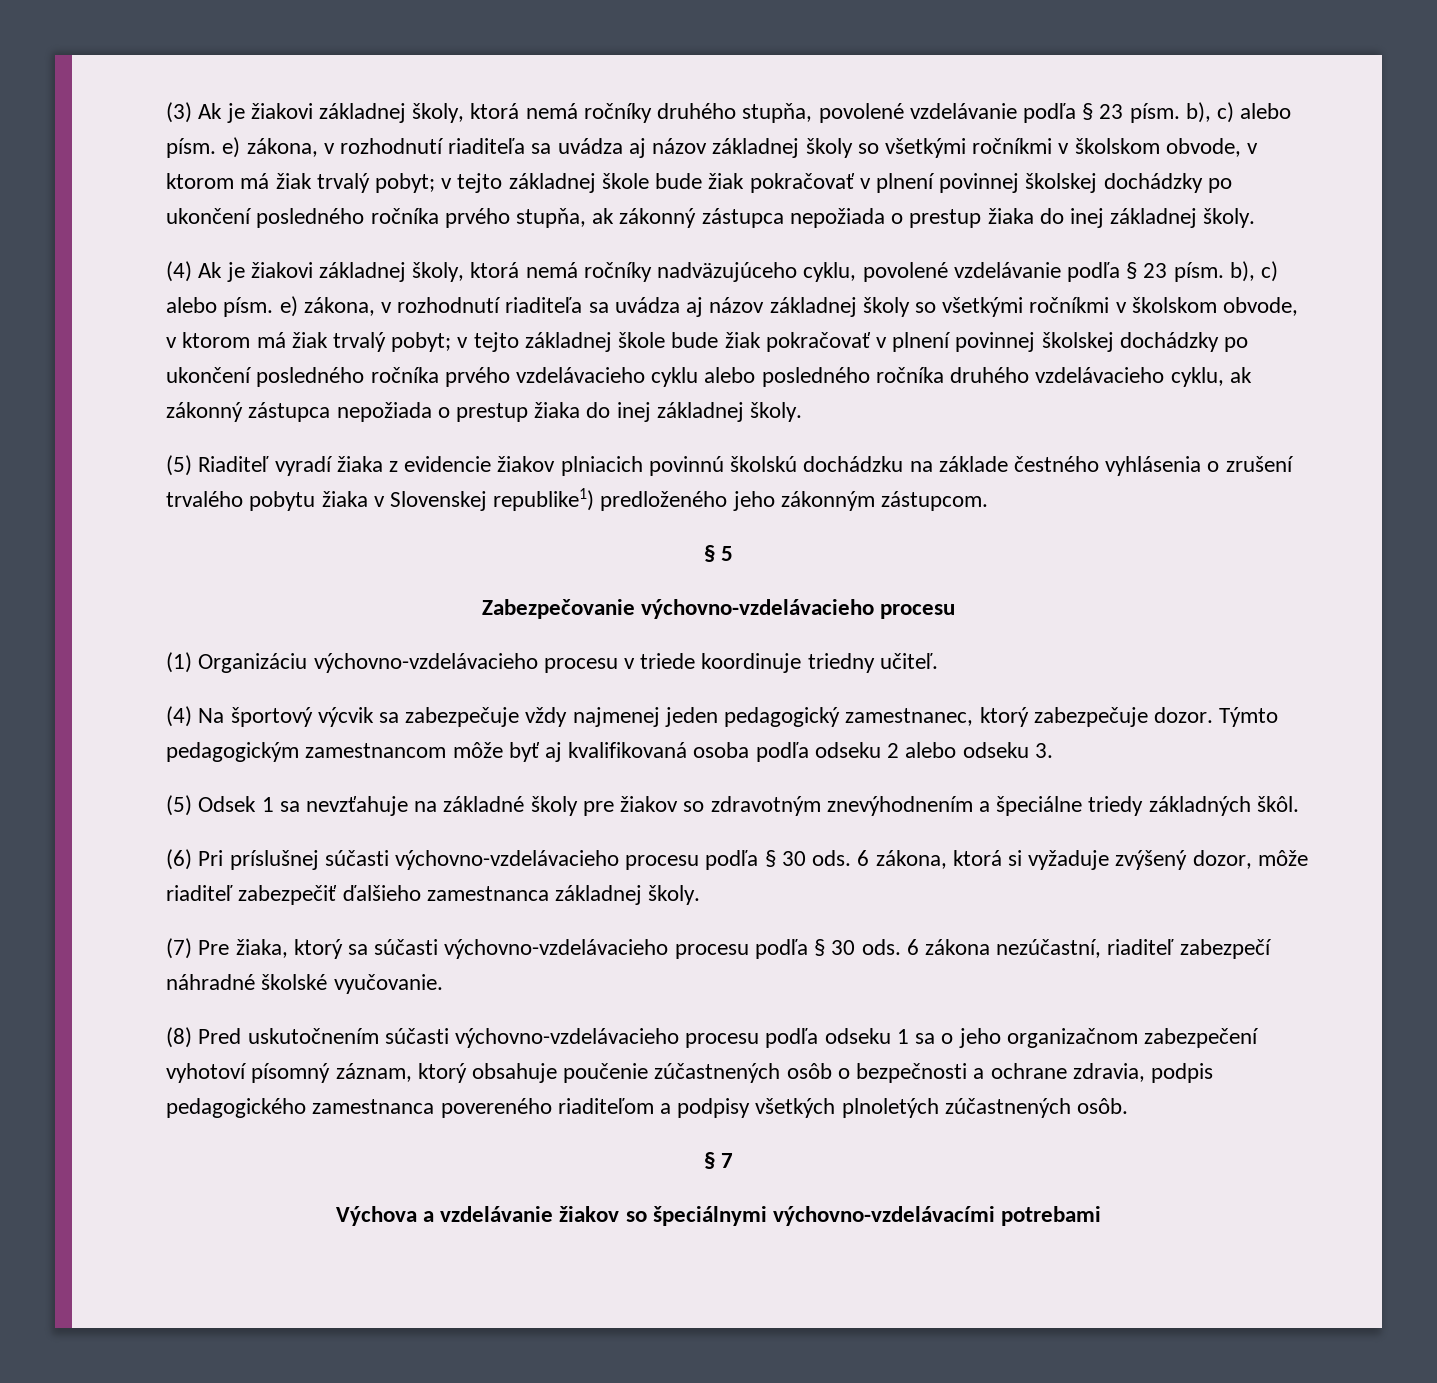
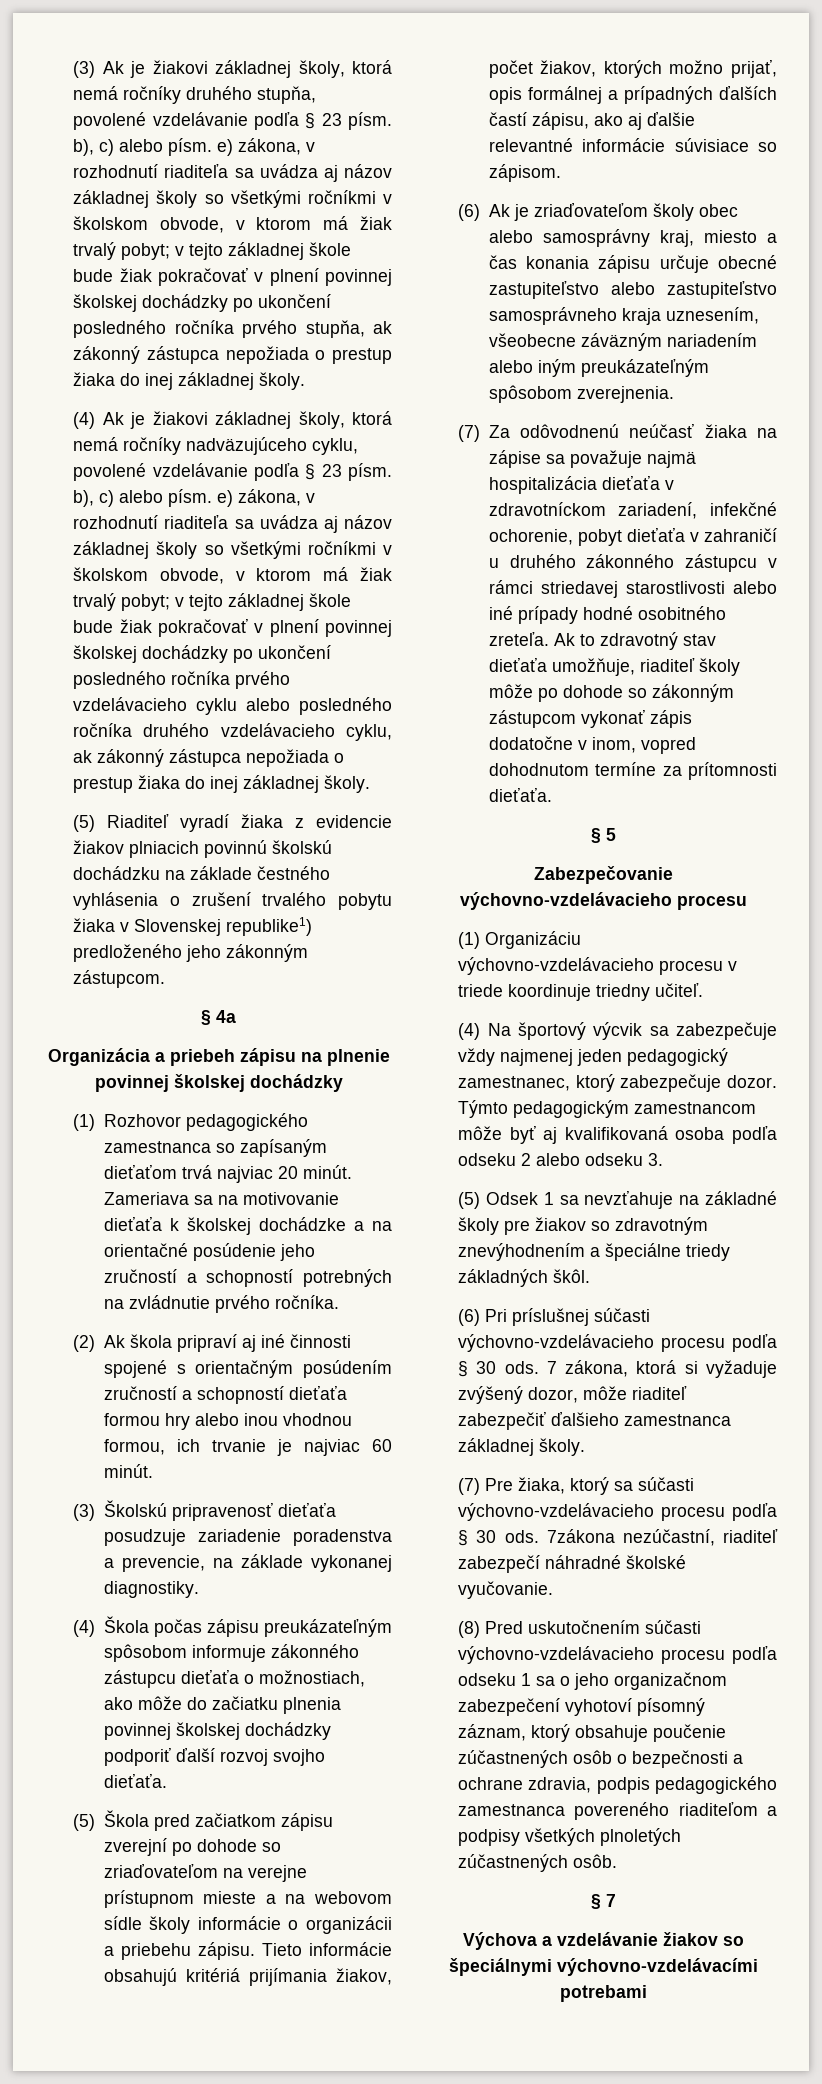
(989, 501) none -> [201,1010,236,1025] [47,1048,390,1066] [94,1074,343,1092] [73,1113,308,1131] [103,1139,327,1157] [103,1165,352,1183] [103,1192,339,1205] [103,1217,392,1235] [103,1243,315,1261] [103,1269,392,1287] [103,1295,339,1313] [73,1334,351,1352] [103,1360,392,1378] [103,1386,347,1404] [103,1413,352,1430] [103,1439,392,1456] [103,1464,153,1478] [73,1500,336,1521] [103,1529,392,1546] [103,1554,392,1572] [103,1581,199,1598] [73,1616,392,1637] [103,1644,359,1662] [103,1670,365,1688] [103,1696,341,1714] [103,1722,331,1740] [103,1748,325,1766] [103,1774,167,1788] [73,1810,333,1831] [103,1838,281,1856] [103,1864,307,1882] [103,1890,393,1908] [103,1916,392,1934] [103,1942,392,1960] [103,1968,392,1986] [488,60,777,78] [488,86,777,104] [488,112,695,130] [488,138,777,152] [488,164,561,182] [458,203,738,221] [488,229,777,247] [488,255,777,273] [488,281,777,299] [488,307,759,325] [488,333,757,351] [488,359,709,377] [488,385,674,403] [458,424,777,442] [488,450,696,468] [488,476,674,494] [488,502,777,519] [488,528,777,546] [488,554,777,572] [488,580,777,598] [488,606,726,624] [488,632,716,650] [488,658,740,676] [488,684,734,702] [488,710,692,728] [488,736,696,754] [488,762,777,780] [488,788,552,802] // § 4a // Organizácia a priebeh zápisu na plnenie povinnej školskej dochádzky // (1) Rozhovor pedagogického zamestnanca so zapísaným dieťaťom trvá najviac 20 minút. Zameriava sa na motivovanie dieťaťa k školskej dochádzke a na orientačné posúdenie jeho zručností a schopností potrebných na zvládnutie prvého ročníka. // (2) Ak škola pripraví aj iné činnosti spojené s orientačným posúdením zručností a schopností dieťaťa formou hry alebo inou vhodnou formou, ich trvanie je najviac 60 minút. // (3) Školskú pripravenosť dieťaťa posudzuje zariadenie poradenstva a prevencie, na základe vykonanej diagnostiky. // (4) Škola počas zápisu preukázateľným spôsobom informuje zákonného zástupcu dieťaťa o možnostiach, ako môže do začiatku plnenia povinnej školskej dochádzky podporiť ďalší rozvoj svojho dieťaťa. // (5) Škola pred začiatkom zápisu zverejní po dohode so zriaďovateľom na verejne prístupnom mieste a na webovom sídle školy informácie o organizácii a priebehu zápisu. Tieto informácie obsahujú kritériá prijímania žiakov, počet žiakov, ktorých možno prijať, opis formálnej a prípadných ďalších častí zápisu, ako aj ďalšie relevantné informácie súvisiace so zápisom. // (6) Ak je zriaďovateľom školy obec alebo samosprávny kraj, miesto a čas konania zápisu určuje obecné zastupiteľstvo alebo zastupiteľstvo samosprávneho kraja uznesením, všeobecne záväzným nariadením alebo iným preukázateľným spôsobom zverejnenia. // (7) Za odôvodnenú neúčasť žiaka na zápise sa považuje najmä hospitalizácia dieťaťa v zdravotníckom zariadení, infekčné ochorenie, pobyt dieťaťa v zahraničí u druhého zákonného zástupcu v rámci striedavej starostlivosti alebo iné prípady hodné osobitného zreteľa. Ak to zdravotný stav dieťaťa umožňuje, riaditeľ školy môže po dohode so zákonným zástupcom vykonať zápis dodatočne v inom, vopred dohodnutom termíne za prítomnosti dieťaťa.
[857,850,870,866] 6 -> [546,1361,557,1374] 7
[906,939,990,955] 6 zákona -> [546,1529,615,1543] 7zákona

